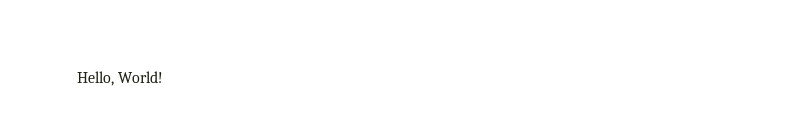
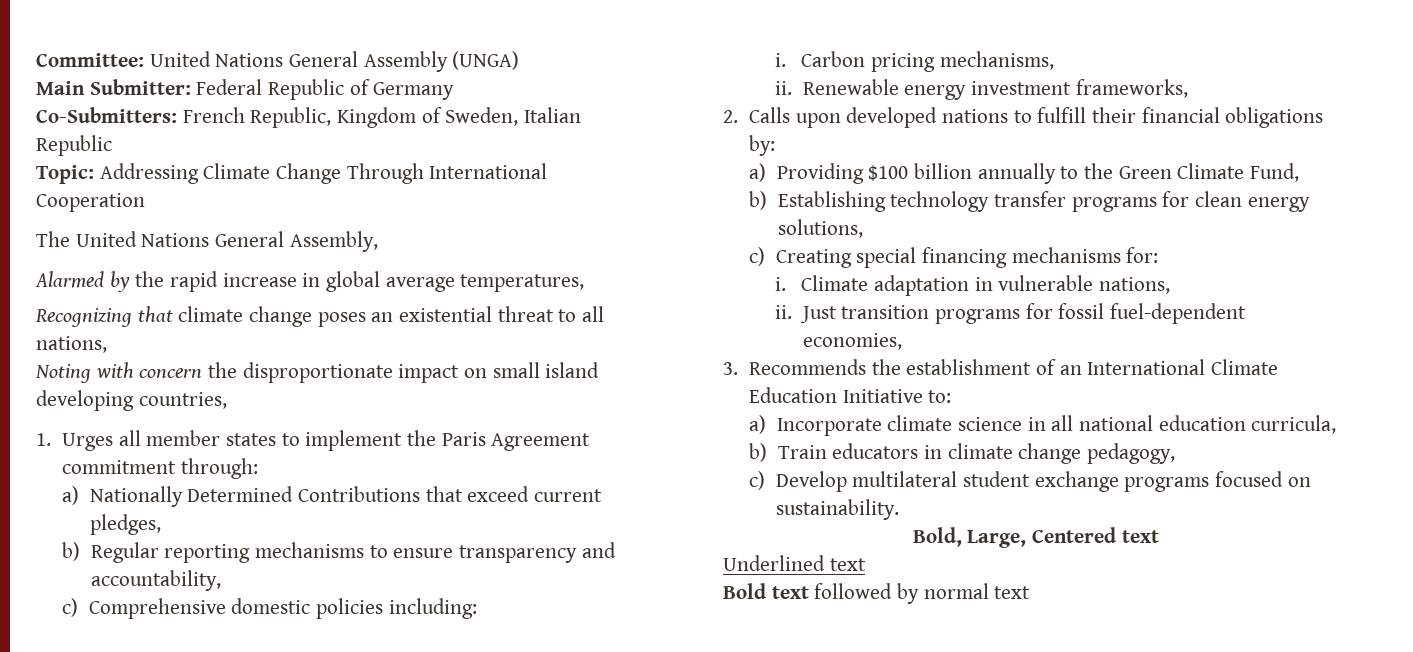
[77,71,164,86] Hello, World! -> [36,51,520,72] [36,79,455,100] [36,107,582,128] [36,135,112,156] [36,163,548,184] [36,193,145,212] [36,231,378,252] [35,271,585,292] [35,306,605,327] [36,336,107,353] [35,362,600,383] [36,390,227,411] [36,430,591,451] [62,458,258,479] [62,486,602,507] [89,514,161,535] [62,542,616,563] [90,570,221,591] [62,598,477,619] [775,51,1054,72] [775,79,1188,100] [723,107,1324,128] [749,135,776,156] [749,163,1299,184] [749,191,1310,212] [777,219,863,238] [749,247,1159,268] [775,275,1171,296] [775,303,1247,324] [802,333,902,350] [723,359,1279,375] [749,387,952,403] [749,415,1337,436] [749,443,1175,464] [749,471,1311,492] [775,499,899,520] [912,527,1159,548] [723,555,866,571] [723,583,1031,604] Committee: United Nations General Assembly (UNGA) // Main Submitter: Federal Republic of Germany // Co-Submitters: French Republic, Kingdom of Sweden, Italian Republic // Topic: Addressing Climate Change Through International Cooperation // The United Nations General Assembly, // Alarmed by the rapid increase in global average temperatures, // Recognizing that climate change poses an existential threat to all nations, // Noting with concern the disproportionate impact on small island developing countries, // 1. Urges all member states to implement the Paris Agreement commitment through: // a) Nationally Determined Contributions that exceed current pledges, // b) Regular reporting mechanisms to ensure transparency and accountability, // c) Comprehensive domestic policies including: // i. Carbon pricing mechanisms, // ii. Renewable energy investment frameworks, // 2. Calls upon developed nations to fulfill their financial obligations by: // a) Providing $100 billion annually to the Green Climate Fund, // b) Establishing technology transfer programs for clean energy solutions, // c) Creating special financing mechanisms for: // i. Climate adaptation in vulnerable nations, // ii. Just transition programs for fossil fuel-dependent economies, // 3. Recommends the establishment of an International Climate Education Initiative to: // a) Incorporate climate science in all national education curricula, // b) Train educators in climate change pedagogy, // c) Develop multilateral student exchange programs focused on sustainability. // Bold, Large, Centered text // Underlined text // Bold text followed by normal text

